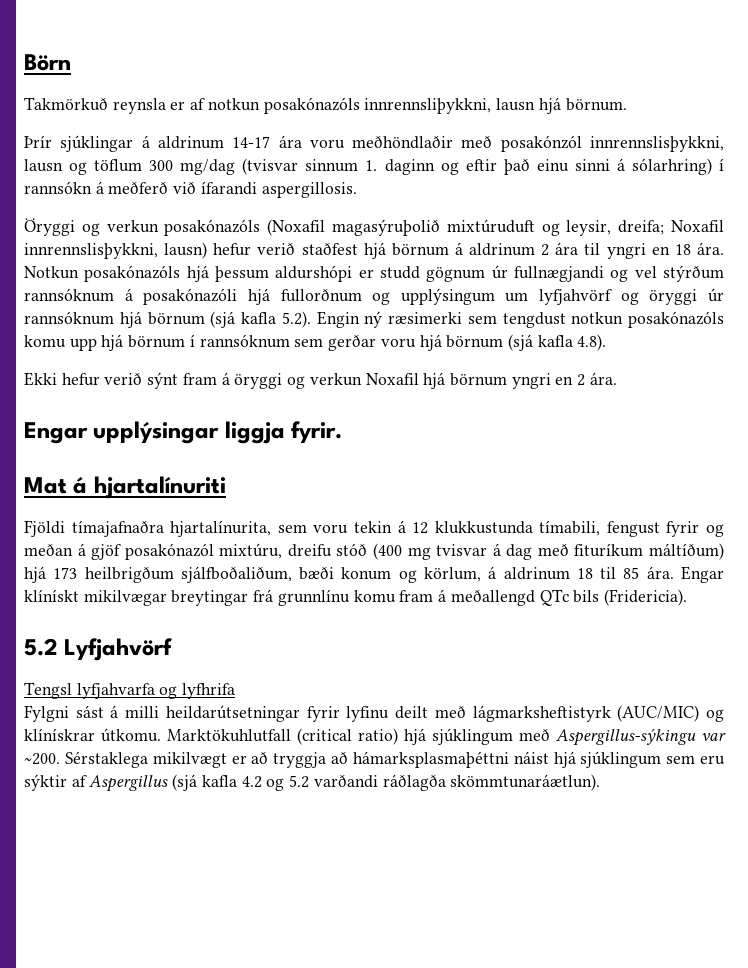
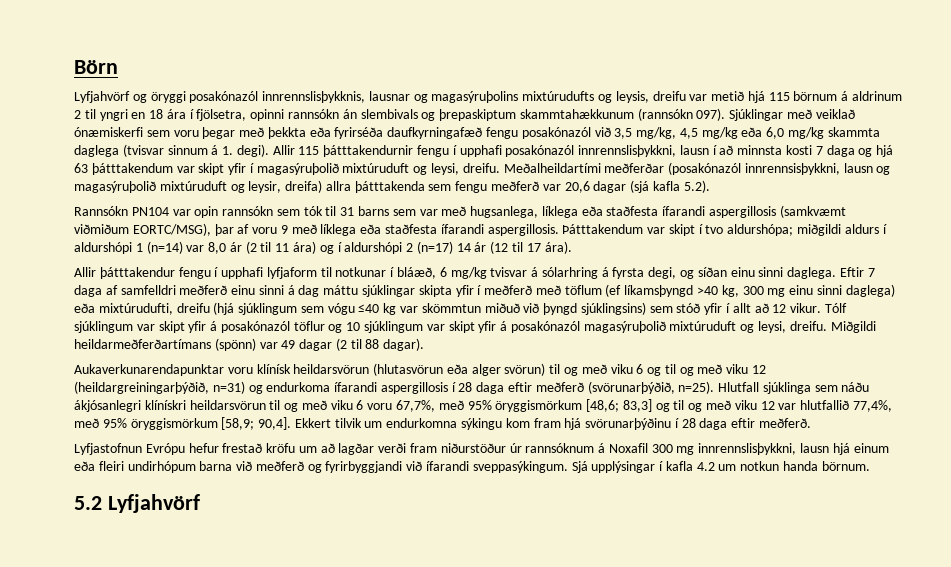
[24,97,627,114] [24,135,724,152] [24,158,724,175] [24,181,357,198] [24,218,724,236] [24,242,724,259] [24,265,725,282] [24,288,724,305] [24,311,724,328] [24,334,607,351] [24,372,617,389] [24,421,343,444] [24,476,226,499] [24,520,724,537] [24,543,724,560] [24,566,725,583] [24,589,687,606] [24,638,173,661] [24,682,236,699] [24,705,725,722] [24,728,726,746] [24,751,726,768] [24,774,601,792] Takmörkuð reynsla er af notkun posakónazóls innrennsliþykkni, lausn hjá börnum. // Þrír sjúklingar á aldrinum 14-17 ára voru meðhöndlaðir með posakónzól innrennslisþykkni, lausn og töflum 300 mg/dag (tvisvar sinnum 1. daginn og eftir það einu sinni á sólarhring) í rannsókn á meðferð við ífarandi aspergillosis. // Öryggi og verkun posakónazóls (Noxafil magasýruþolið mixtúruduft og leysir, dreifa; Noxafil innrennslisþykkni, lausn) hefur verið staðfest hjá börnum á aldrinum 2 ára til yngri en 18 ára. Notkun posakónazóls hjá þessum aldurshópi er studd gögnum úr fullnægjandi og vel stýrðum rannsóknum á posakónazóli hjá fullorðnum og upplýsingum um lyfjahvörf og öryggi úr rannsóknum hjá börnum (sjá kafla 5.2). Engin ný ræsimerki sem tengdust notkun posakónazóls komu upp hjá börnum í rannsóknum sem gerðar voru hjá börnum (sjá kafla 4.8). // Ekki hefur verið sýnt fram á öryggi og verkun Noxafil hjá börnum yngri en 2 ára. // Engar upplýsingar liggja fyrir. // Mat á hjartalínuriti // Fjöldi tímajafnaðra hjartalínurita, sem voru tekin á 12 klukkustunda tímabili, fengust fyrir og meðan á gjöf posakónazól mixtúru, dreifu stóð (400 mg tvisvar á dag með fituríkum máltíðum) hjá 173 heilbrigðum sjálfboðaliðum, bæði konum og körlum, á aldrinum 18 til 85 ára. Engar klínískt mikilvægar breytingar frá grunnlínu komu fram á meðallengd QTc bils (Fridericia). // 5.2 Lyfjahvörf // Tengsl lyfjahvarfa og lyfhrifa // Fylgni sást á milli heildarútsetningar fyrir lyfinu deilt með lágmarksheftistyrk (AUC/MIC) og klínískrar útkomu. Marktökuhlutfall (critical ratio) hjá sjúklingum með Aspergillus-sýkingu var ~200. Sérstaklega mikilvægt er að tryggja að hámarksplasmaþéttni náist hjá sjúklingum sem eru sýktir af Aspergillus (sjá kafla 4.2 og 5.2 varðandi ráðlagða skömmtunaráætlun). -> [74,91,903,103] [74,108,855,121] [74,127,880,139] [74,144,894,157] [74,162,891,175] [74,180,710,193] [74,205,846,218] [74,223,887,236] [74,241,572,254] [74,267,875,279] [74,284,895,297] [74,302,847,315] [74,321,876,333] [74,338,425,351] [74,363,767,376] [74,381,870,394] [74,399,892,412] [74,417,812,430] [74,443,889,455] [74,461,870,473] [74,494,200,513] Lyfjahvörf og öryggi posakónazól innrennslisþykknis, lausnar og magasýruþolins mixtúrudufts og leysis, dreifu var metið hjá 115 börnum á aldrinum 2 til yngri en 18 ára í fjölsetra, opinni rannsókn án slembivals og þrepaskiptum skammtahækkunum (rannsókn 097). Sjúklingar með veiklað ónæmiskerfi sem voru þegar með þekkta eða fyrirséða daufkyrningafæð fengu posakónazól við 3,5 mg/kg, 4,5 mg/kg eða 6,0 mg/kg skammta daglega (tvisvar sinnum á 1. degi). Allir 115 þátttakendurnir fengu í upphafi posakónazól innrennslisþykkni, lausn í að minnsta kosti 7 daga og hjá 63 þátttakendum var skipt yfir í magasýruþolið mixtúruduft og leysi, dreifu. Meðalheildartími meðferðar (posakónazól innrennsisþykkni, lausn og magasýruþolið mixtúruduft og leysir, dreifa) allra þátttakenda sem fengu meðferð var 20,6 dagar (sjá kafla 5.2). // Rannsókn PN104 var opin rannsókn sem tók til 31 barns sem var með hugsanlega, líklega eða staðfesta ífarandi aspergillosis (samkvæmt viðmiðum EORTC/MSG), þar af voru 9 með líklega eða staðfesta ífarandi aspergillosis. Þátttakendum var skipt í tvo aldurshópa; miðgildi aldurs í aldurshópi 1 (n=14) var 8,0 ár (2 til 11 ára) og í aldurshópi 2 (n=17) 14 ár (12 til 17 ára). // Allir þátttakendur fengu í upphafi lyfjaform til notkunar í bláæð, 6 mg/kg tvisvar á sólarhring á fyrsta degi, og síðan einu sinni daglega. Eftir 7 daga af samfelldri meðferð einu sinni á dag máttu sjúklingar skipta yfir í meðferð með töflum (ef líkamsþyngd >40 kg, 300 mg einu sinni daglega) eða mixtúrudufti, dreifu (hjá sjúklingum sem vógu ≤40 kg var skömmtun miðuð við þyngd sjúklingsins) sem stóð yfir í allt að 12 vikur. Tólf sjúklingum var skipt yfir á posakónazól töflur og 10 sjúklingum var skipt yfir á posakónazól magasýruþolið mixtúruduft og leysi, dreifu. Miðgildi heildarmeðferðartímans (spönn) var 49 dagar (2 til 88 dagar). // Aukaverkunarendapunktar voru klínísk heildarsvörun (hlutasvörun eða alger svörun) til og með viku 6 og til og með viku 12 (heildargreiningarþýðið, n=31) og endurkoma ífarandi aspergillosis í 28 daga eftir meðferð (svörunarþýðið, n=25). Hlutfall sjúklinga sem náðu ákjósanlegri klínískri heildarsvörun til og með viku 6 voru 67,7%, með 95% öryggismörkum [48,6; 83,3] og til og með viku 12 var hlutfallið 77,4%, með 95% öryggismörkum [58,9; 90,4]. Ekkert tilvik um endurkomna sýkingu kom fram hjá svörunarþýðinu í 28 daga eftir meðferð. // Lyfjastofnun Evrópu hefur frestað kröfu um að lagðar verði fram niðurstöður úr rannsóknum á Noxafil 300 mg innrennslisþykkni, lausn hjá einum eða fleiri undirhópum barna við meðferð og fyrirbyggjandi við ífarandi sveppasýkingum. Sjá upplýsingar í kafla 4.2 um notkun handa börnum. // 5.2 Lyfjahvörf

